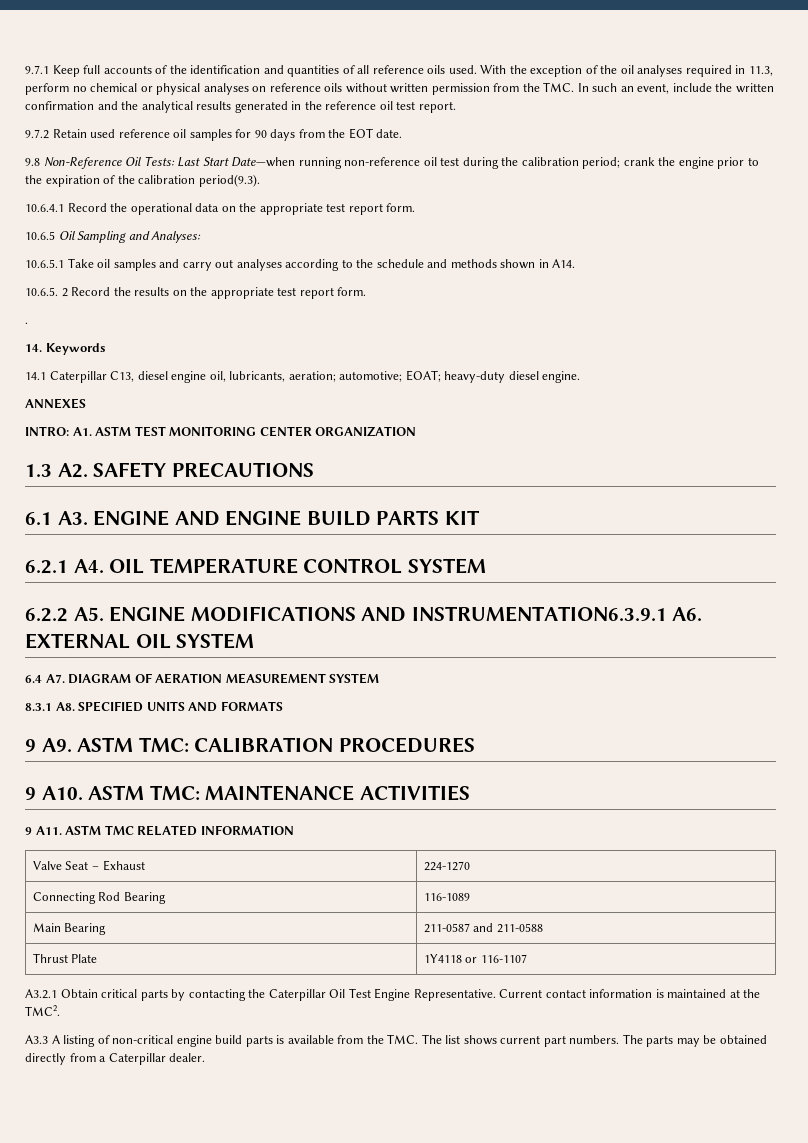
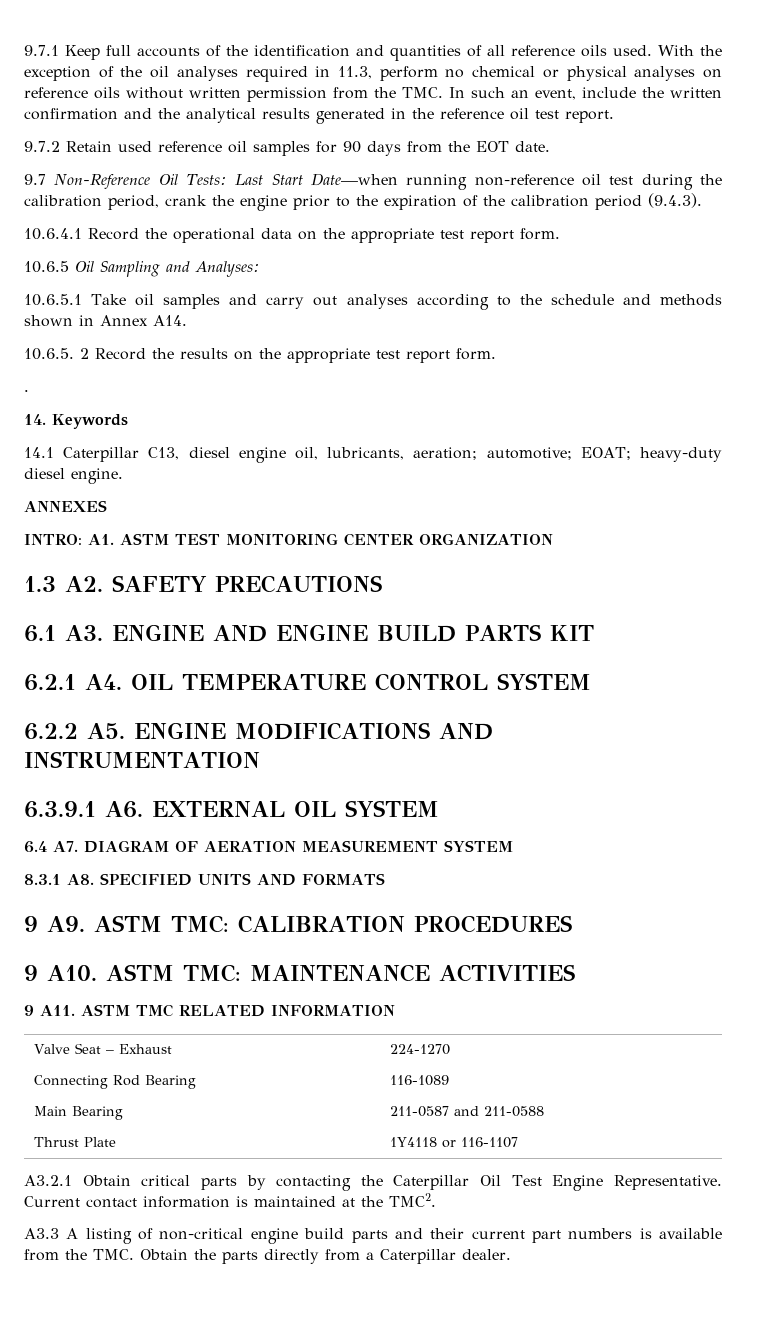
[25,158,40,166] 9.8 -> [24,174,46,185] 9.7
[582,157,621,169] period; -> [108,195,159,210] period,
[198,174,260,187] period(9.3). -> [595,193,702,210] period (9.4.3).
(549, 263) none -> [100,315,148,326] Annex
[411,606,667,622] INSTRUMENTATION6.3.9.1 -> [24,751,260,768] [24,801,96,818] INSTRUMENTATION // 6.3.9.1
(273, 1041) none -> [394,1228,633,1243] and their current part numbers
[421,1034,767,1047] The list shows current part numbers. The parts may be obtained -> [140,1249,258,1264] Obtain the parts

